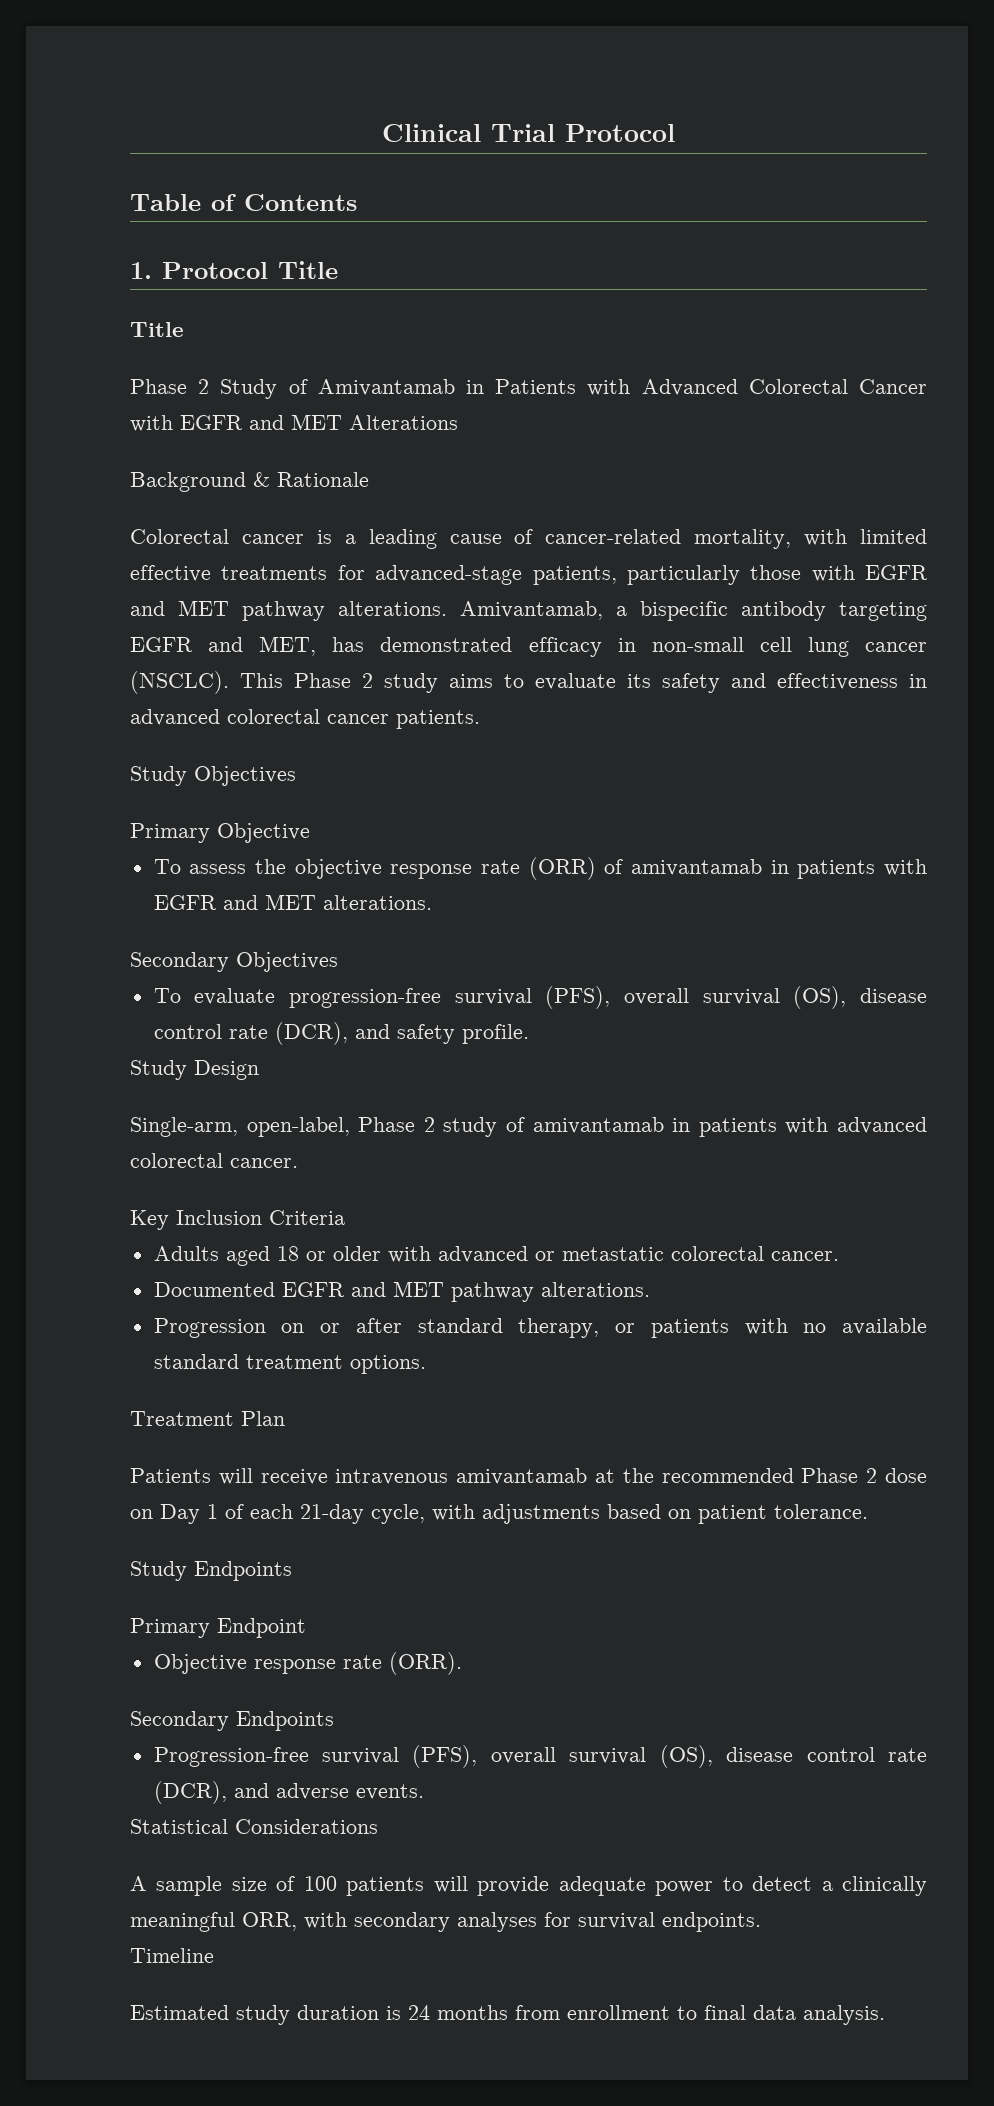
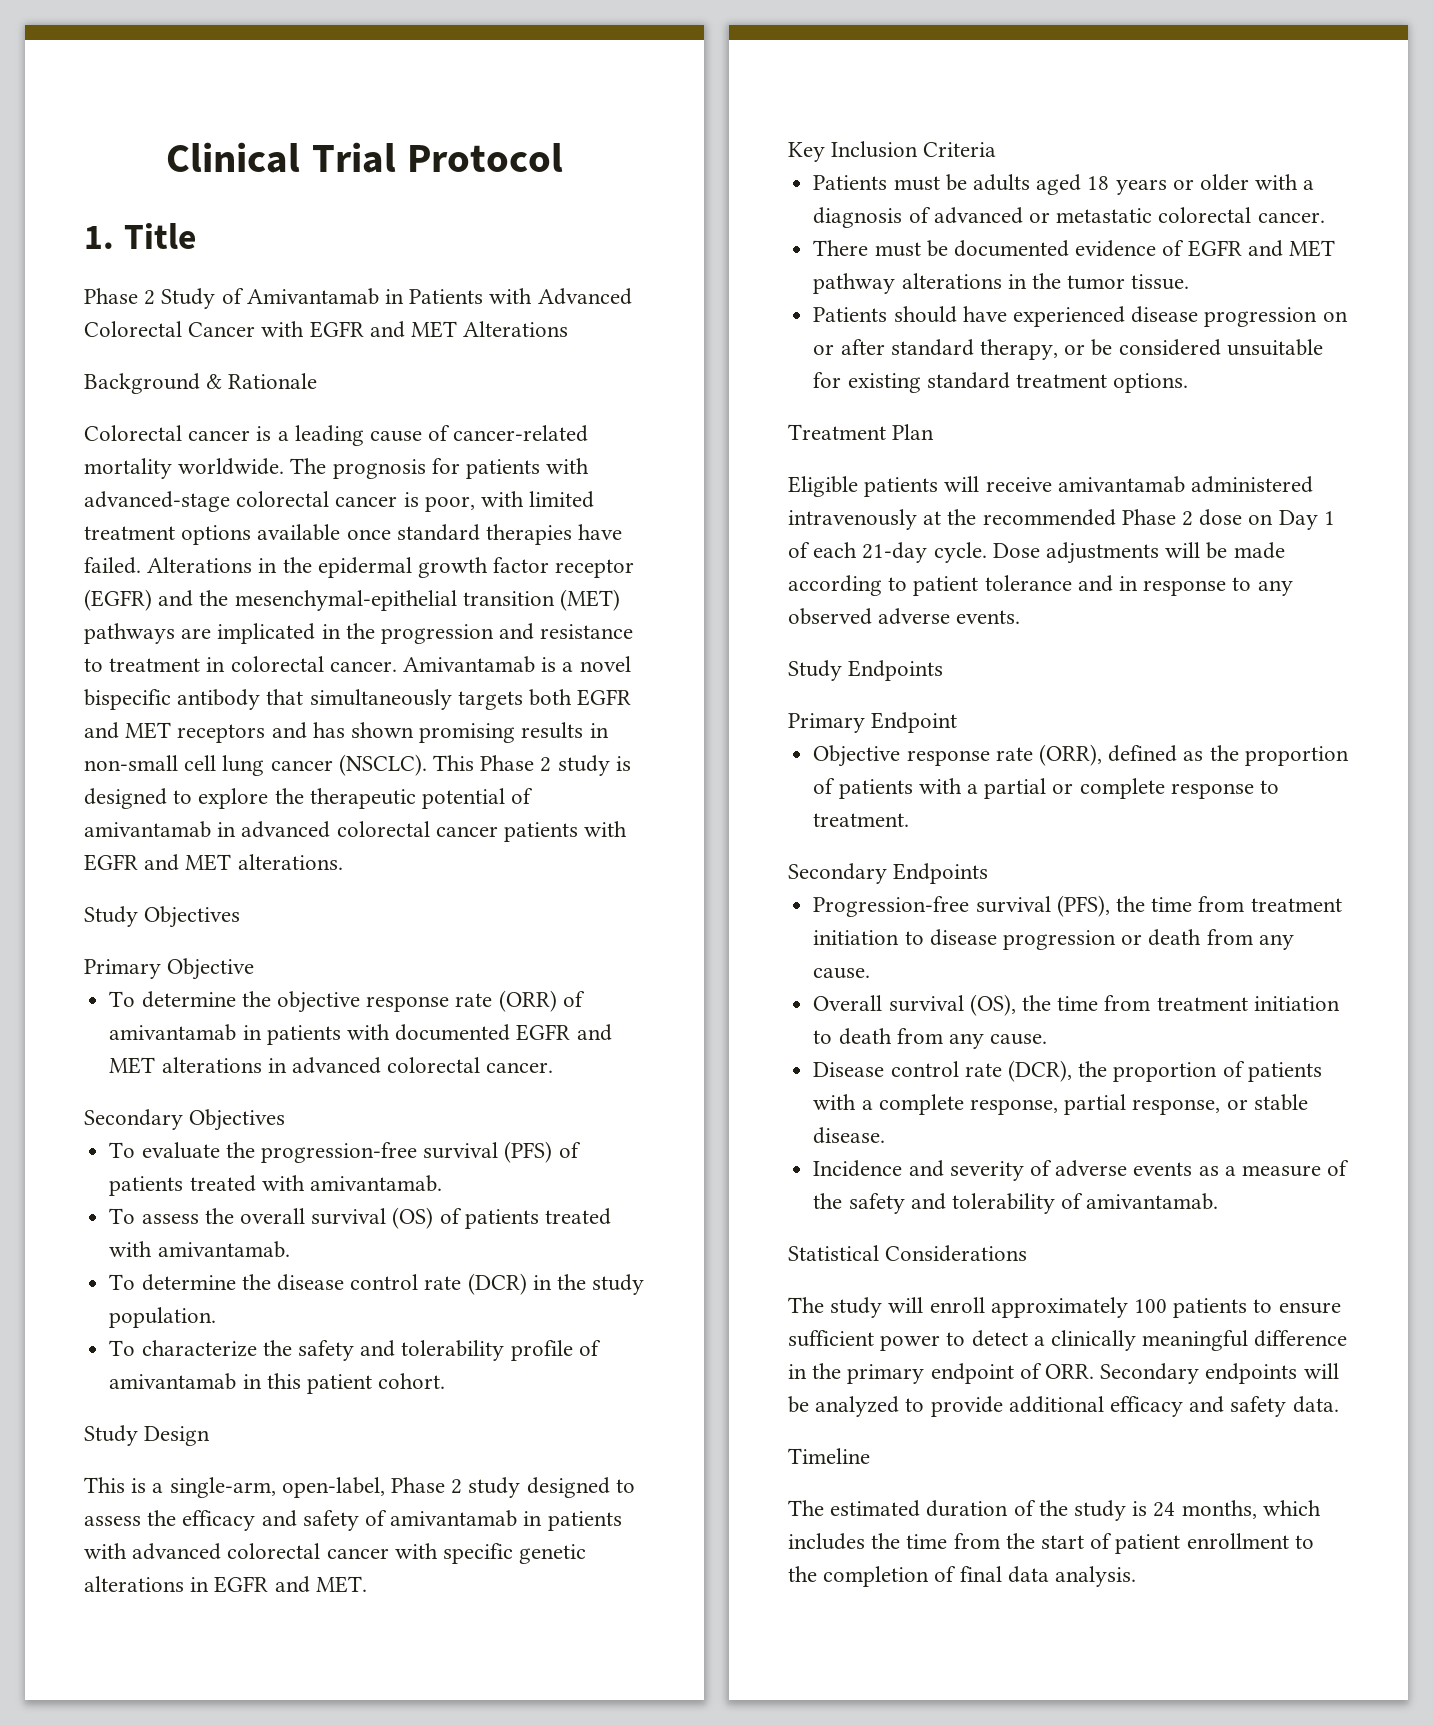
[130,194,357,211] // Table of Contents -> (563, 157) none
[162,261,338,279] Protocol Title // -> (114, 237) none
[694,529,927,549] [130,565,928,585] [130,600,927,621] [130,636,602,657] mortality, with limited effective treatments for advanced-stage patients, particularly those with EGFR and MET pathway alterations. Amivantamab, a bispecific antibody targeting EGFR and MET, has demonstrated efficacy -> [84,458,590,479] [84,491,595,512] [84,524,623,545] [84,557,635,578] [84,589,621,611] [84,623,634,644] [84,656,631,673] [84,689,632,710] [84,722,584,743] mortality worldwide. The prognosis for patients with advanced-stage colorectal cancer is poor, with limited treatment options available once standard therapies have failed. Alterations in the epidermal growth factor receptor (EGFR) and the mesenchymal-epithelial transition (MET) pathways are implicated in the progression and resistance to treatment in colorectal cancer. Amivantamab is a novel bispecific antibody that simultaneously targets both EGFR and MET receptors and has shown promising results
[449,673,927,693] [130,709,480,729] aims to evaluate its safety and effectiveness in advanced colorectal cancer patients. -> [615,756,631,771] [84,788,534,809] [84,821,628,842] [84,854,343,871] is designed to explore the therapeutic potential of amivantamab in advanced colorectal cancer patients with EGFR and MET alterations.
[189,864,247,874] assess -> [141,991,236,1008] determine
[153,894,432,910] EGFR and MET alterations. -> [395,1024,612,1041] [109,1057,554,1074] documented EGFR and MET alterations in advanced colorectal cancer.
(276, 996) none -> [225,1142,255,1158] the
[545,986,928,1009] [153,1022,529,1045] [130,1060,259,1080] [130,1117,498,1137] (PFS), overall survival (OS), disease control rate (DCR), and safety profile. // Study Design // Single-arm, open-label, Phase 2 study -> [504,1141,581,1163] [109,1175,442,1196] [109,1207,611,1229] [109,1241,290,1258] [109,1273,645,1295] [109,1307,217,1328] [109,1340,601,1361] [109,1373,446,1394] [84,1425,211,1446] [84,1477,635,1498] [84,1510,359,1531] (PFS) of patients treated with amivantamab. // To assess the overall survival (OS) of patients treated with amivantamab. // To determine the disease control rate (DCR) in the study population. // To characterize the safety and tolerability profile of amivantamab in this patient cohort. // Study Design // This is a single-arm, open-label, Phase 2 study designed to assess the efficacy and safety
[230,1158,298,1168] cancer. -> [326,1543,587,1564] [84,1576,367,1593] cancer with specific genetic alterations in EGFR and MET.
[153,1246,219,1261] Adults -> [813,174,1030,191] Patients must be adults
(299, 1253) none -> [1115,179,1167,195] years
(431, 1254) none -> [1303,180,1315,190] [813,207,931,228] a diagnosis of
[153,1281,650,1302] [153,1318,266,1338] Documented EGFR and MET pathway alterations. // Progression -> [813,240,1335,257] [813,273,1190,294] [813,306,1318,327] There must be documented evidence of EGFR and MET pathway alterations in the tumor tissue. // Patients should have experienced disease progression
[650,1318,928,1338] patients with no available -> [1091,339,1323,356] [813,372,921,393] be considered unsuitable for existing
[130,1468,588,1485] Patients will receive intravenous amivantamab -> [788,476,1314,497] [788,509,917,530] Eligible patients will receive amivantamab administered intravenously
[371,1504,868,1524] cycle, with adjustments based on patient tolerance. -> [933,542,1285,564] [788,575,1293,596] [788,608,1021,625] cycle. Dose adjustments will be made according to patient tolerance and in response to any observed adverse events.
[388,1652,462,1675] (ORR). -> [1038,744,1349,766] [813,778,1279,799] [813,813,910,827] (ORR), defined as the proportion of patients with a partial or complete response to treatment.
[490,1745,928,1768] [153,1781,424,1804] [130,1819,378,1834] [130,1876,646,1896] overall survival (OS), disease control rate (DCR), and adverse events. // Statistical Considerations // A sample size of 100 patients will provide adequate -> [1115,896,1342,912] [813,929,1294,950] [813,968,871,979] [813,994,1340,1016] [813,1028,1048,1049] [813,1060,1322,1082] [813,1094,1308,1115] [813,1127,886,1144] [813,1160,1350,1181] [813,1193,1219,1214] [788,1245,1028,1262] [788,1297,1341,1318] [788,1330,874,1347] the time from treatment initiation to disease progression or death from any cause. // Overall survival (OS), the time from treatment initiation to death from any cause. // Disease control rate (DCR), the proportion of patients with a complete response, partial response, or stable disease. // Incidence and severity of adverse events as a measure of the safety and tolerability of amivantamab. // Statistical Considerations // The study will enroll approximately 100 patients to ensure sufficient
[242,1912,761,1932] [130,1948,214,1963] [130,2005,697,2025] ORR, with secondary analyses for survival endpoints. // Timeline // Estimated study duration is 24 months from enrollment to -> [1254,1330,1348,1347] [788,1363,1339,1384] [788,1396,1339,1417] [788,1448,870,1464] [788,1500,1321,1521] [788,1533,1314,1554] [788,1566,957,1587] difference in the primary endpoint of ORR. Secondary endpoints will be analyzed to provide additional efficacy and safety data. // Timeline // The estimated duration of the study is 24 months, which includes the time from the start of patient enrollment to the completion of

